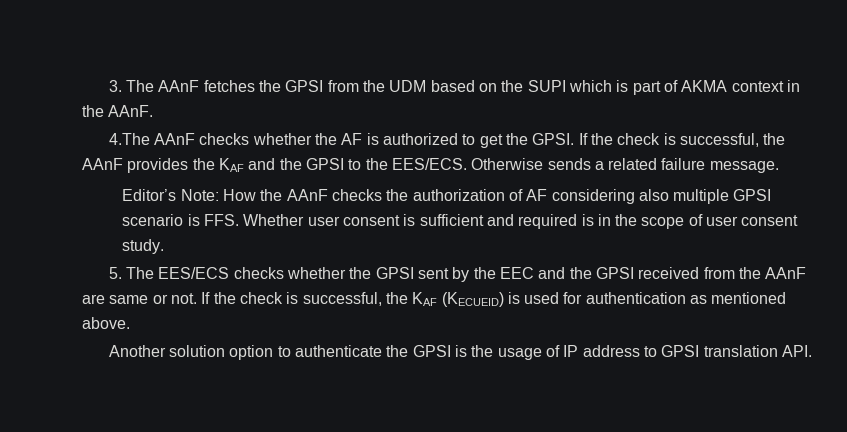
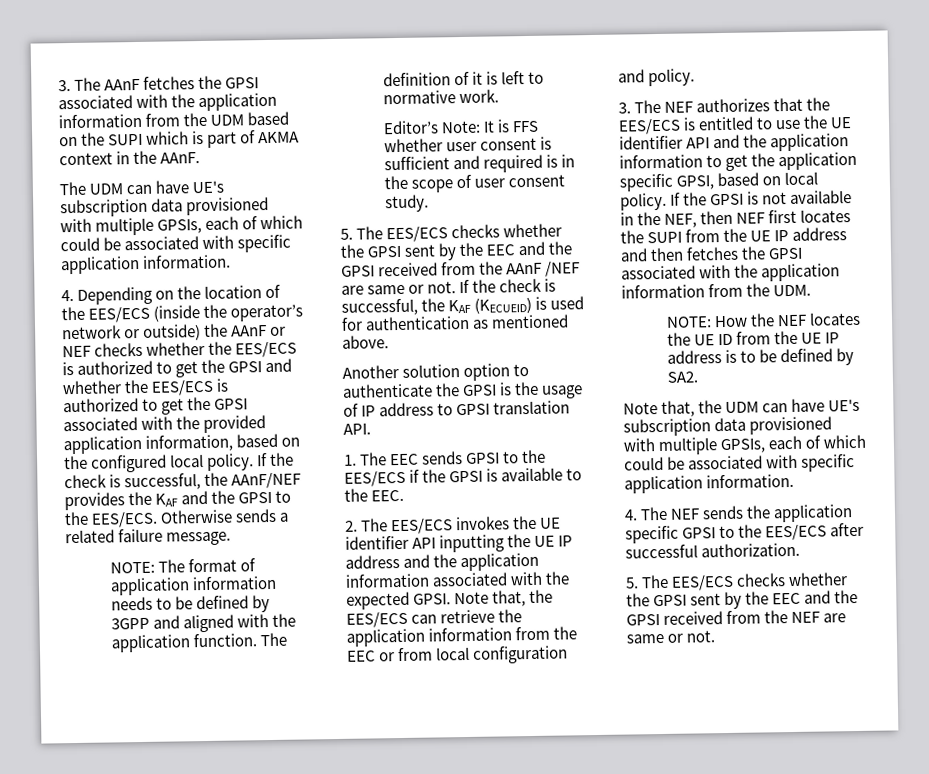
(324, 86) none -> [58,92,278,112] [58,113,142,129] associated with the application information
[108,133,786,148] [82,158,123,170] 4.The AAnF checks whether the AF is authorized to get the GPSI. If the check is successful, the AAnF -> [59,180,225,196] [60,196,270,218] [60,215,304,236] [60,234,292,253] [60,254,232,275] [61,284,282,305] [61,304,304,323] [62,323,287,341] [62,341,298,358] [62,358,293,378] [62,378,230,396] [63,396,249,415] [63,415,267,434] [63,433,301,455] [64,452,295,473] [64,472,302,491] The UDM can have UE's subscription data provisioned with multiple GPSIs, each of which could be associated with specific application information. // 4. Depending on the location of the EES/ECS (inside the operator’s network or outside) the AAnF or NEF checks whether the EES/ECS is authorized to get the GPSI and whether the EES/ECS is authorized to get the GPSI associated with the provided application information, based on the configured local policy. If the check is successful, the AAnF/NEF
[122,189,772,204] [122,214,305,226] Editor’s Note: How the AAnF checks the authorization of AF considering also multiple GPSI scenario is FFS. Whether -> [109,558,257,574] [109,575,277,596] [110,595,271,613] [110,613,297,633] [110,632,287,653] [382,71,545,87] [382,89,499,105] [382,119,540,135] [383,138,443,153] NOTE: The format of application information needs to be defined by 3GPP and aligned with the application function. The definition of it is left to normative work. // Editor’s Note: It is FFS whether
(807, 273) none -> [545,261,581,277] /NEF
(812, 351) none -> [344,449,547,466] [344,467,583,487] [344,488,405,502] [345,515,562,535] [345,533,574,553] [345,552,540,572] [345,571,571,588] [346,589,554,610] [346,609,523,628] [346,626,578,647] [347,645,569,664] [618,68,696,87] [618,97,831,114] [618,115,853,135] [619,133,850,152] [619,151,858,171] [619,171,819,192] [620,190,853,211] [620,209,852,228] [620,227,848,244] [620,246,804,262] [621,263,841,282] [621,283,812,299] [665,311,862,328] [666,330,841,346] [666,348,855,366] [666,371,698,383] [623,398,861,417] [623,416,833,437] [623,434,867,456] [624,454,856,472] [624,473,795,494] [624,504,854,523] [625,522,865,544] [625,542,801,559] [625,572,849,591] [626,589,859,610] [626,610,847,626] [626,630,716,644] // 1. The EEC sends GPSI to the EES/ECS if the GPSI is available to the EEC. // 2. The EES/ECS invokes the UE identifier API inputting the UE IP address and the application information associated with the expected GPSI. Note that, the EES/ECS can retrieve the application information from the EEC or from local configuration and policy. // 3. The NEF authorizes that the EES/ECS is entitled to use the UE identifier API and the application information to get the application specific GPSI, based on local policy. If the GPSI is not available in the NEF, then NEF first locates the SUPI from the UE IP address and then fetches the GPSI associated with the application information from the UDM. // NOTE: How the NEF locates the UE ID from the UE IP address is to be defined by SA2. // Note that, the UDM can have UE's subscription data provisioned with multiple GPSIs, each of which could be associated with specific application information. // 4. The NEF sends the application specific GPSI to the EES/ECS after successful authorization. // 5. The EES/ECS checks whether the GPSI sent by the EEC and the GPSI received from the NEF are same or not.

